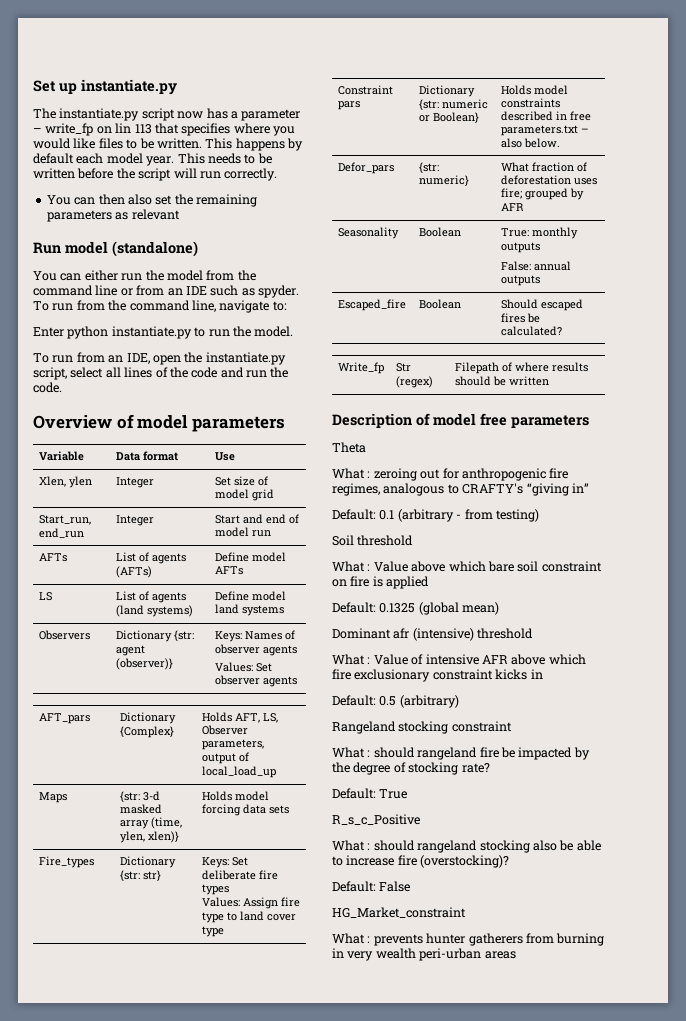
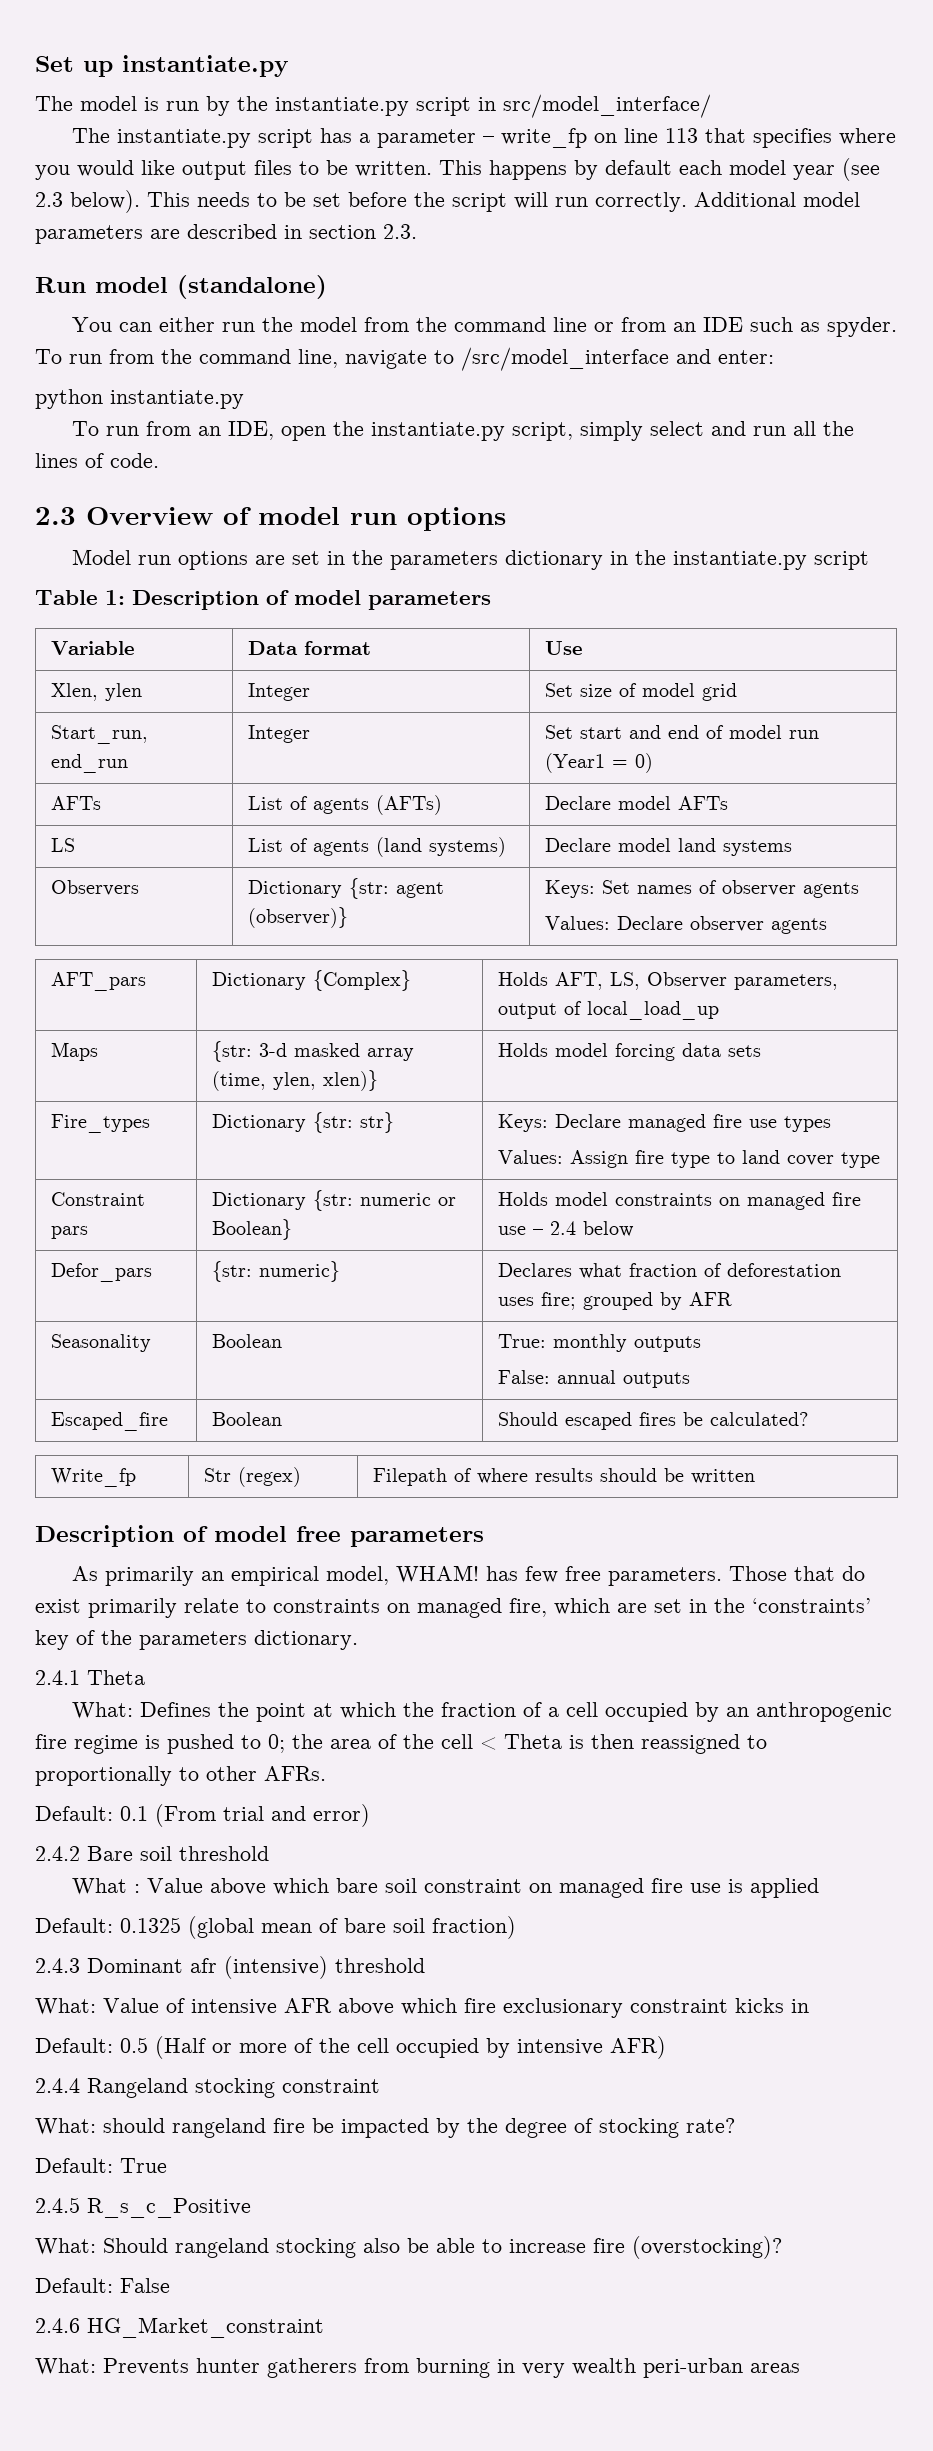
[59,108,204,121] instantiate.py script now -> [80,94,711,118] [71,128,313,148] model is run by the instantiate.py script in src/model_interface/ // The instantiate.py script
[115,123,132,133] lin -> [623,128,658,143] line
(96, 143) none -> [182,161,247,180] output
[146,156,175,166] year. -> [793,158,880,181] [35,190,140,213] year (see 2.3 below).
[33,168,75,179] written -> [313,193,341,207] set
[46,194,257,207] [46,209,180,222] // You can then also set the remaining parameters as relevant -> [694,192,860,207] [35,224,417,244] Additional model parameters are described in section 2.3.
[272,301,287,311] [33,326,294,339] to: // Enter python instantiate.py to run the model. -> [434,347,774,371] [35,389,244,409] to /src/model_interface and enter: // python instantiate.py
[70,367,289,378] select all lines of the code and run the -> [579,421,854,441] [35,453,104,468] simply select and run all the lines of
(62, 387) none -> [35,507,76,525] 2.3
(189, 422) none -> [350,507,506,531] [71,549,869,570] [35,590,361,610] run options // Model run options are set in the parameters dictionary in the instantiate.py script // Table 1: Description of model
[214,515,240,524] Start -> [544,725,622,739] Set start
(271, 533) none -> [544,753,653,773] (Year1 = 0)
[214,552,249,562] Define -> [544,796,611,810] Declare
[214,591,249,601] Define -> [544,838,611,852] Declare
[244,631,282,640] Names -> [601,880,692,894] Set names
[255,663,272,672] Set -> [616,916,683,930] Declare
[231,857,248,866] [201,870,278,880] Set deliberate fire -> [554,1114,777,1132] Declare managed fire use
[500,111,591,121] [500,125,589,136] [500,138,560,148] described in free parameters.txt – also below. -> [718,1192,861,1210] [497,1221,634,1237] on managed fire use – 2.4 below
[500,162,529,172] What -> [497,1263,622,1279] Declares what
[332,442,366,453] [332,468,569,481] [332,483,589,496] [332,509,539,522] [332,535,354,546] Theta // What : zeroing out for anthropogenic fire regimes, analogous to CRAFTY's “giving in” // Default: 0.1 (arbitrary - from testing) // Soil -> [71,1565,865,1586] [35,1598,871,1618] [35,1630,358,1650] [35,1670,145,1685] [71,1702,892,1722] [35,1734,767,1754] [35,1766,326,1786] [35,1804,370,1827] [35,1846,172,1861] As primarily an empirical model, WHAM! has few free parameters. Those that do exist primarily relate to constraints on managed fire, which are set in the ‘constraints’ key of the parameters dictionary. // 2.4.1 Theta // What: Defines the point at which the fraction of a cell occupied by an anthropogenic fire regime is pushed to 0; the area of the cell < Theta is then reassigned to proportionally to other AFRs. // Default: 0.1 (From trial and error) // 2.4.2 Bare soil
[350,576,370,587] fire -> [558,1878,721,1898] managed fire use
[462,602,500,615] mean) // -> [261,1916,516,1939] [35,1958,80,1973] mean of bare soil fraction) // 2.4.3
[332,654,371,665] What : -> [35,1998,96,2015] What:
[399,695,459,708] (arbitrary) // -> [155,2036,666,2059] [35,2078,80,2093] (Half or more of the cell occupied by intensive AFR) // 2.4.4
[332,747,371,758] What : -> [35,2118,96,2135] What:
(408, 794) none -> [35,2197,80,2213] 2.4.5
[332,840,415,851] What : should -> [35,2238,168,2255] What: Should
(411, 886) none -> [35,2318,80,2333] 2.4.6
[332,933,423,946] What : prevents -> [35,2358,189,2375] What: Prevents

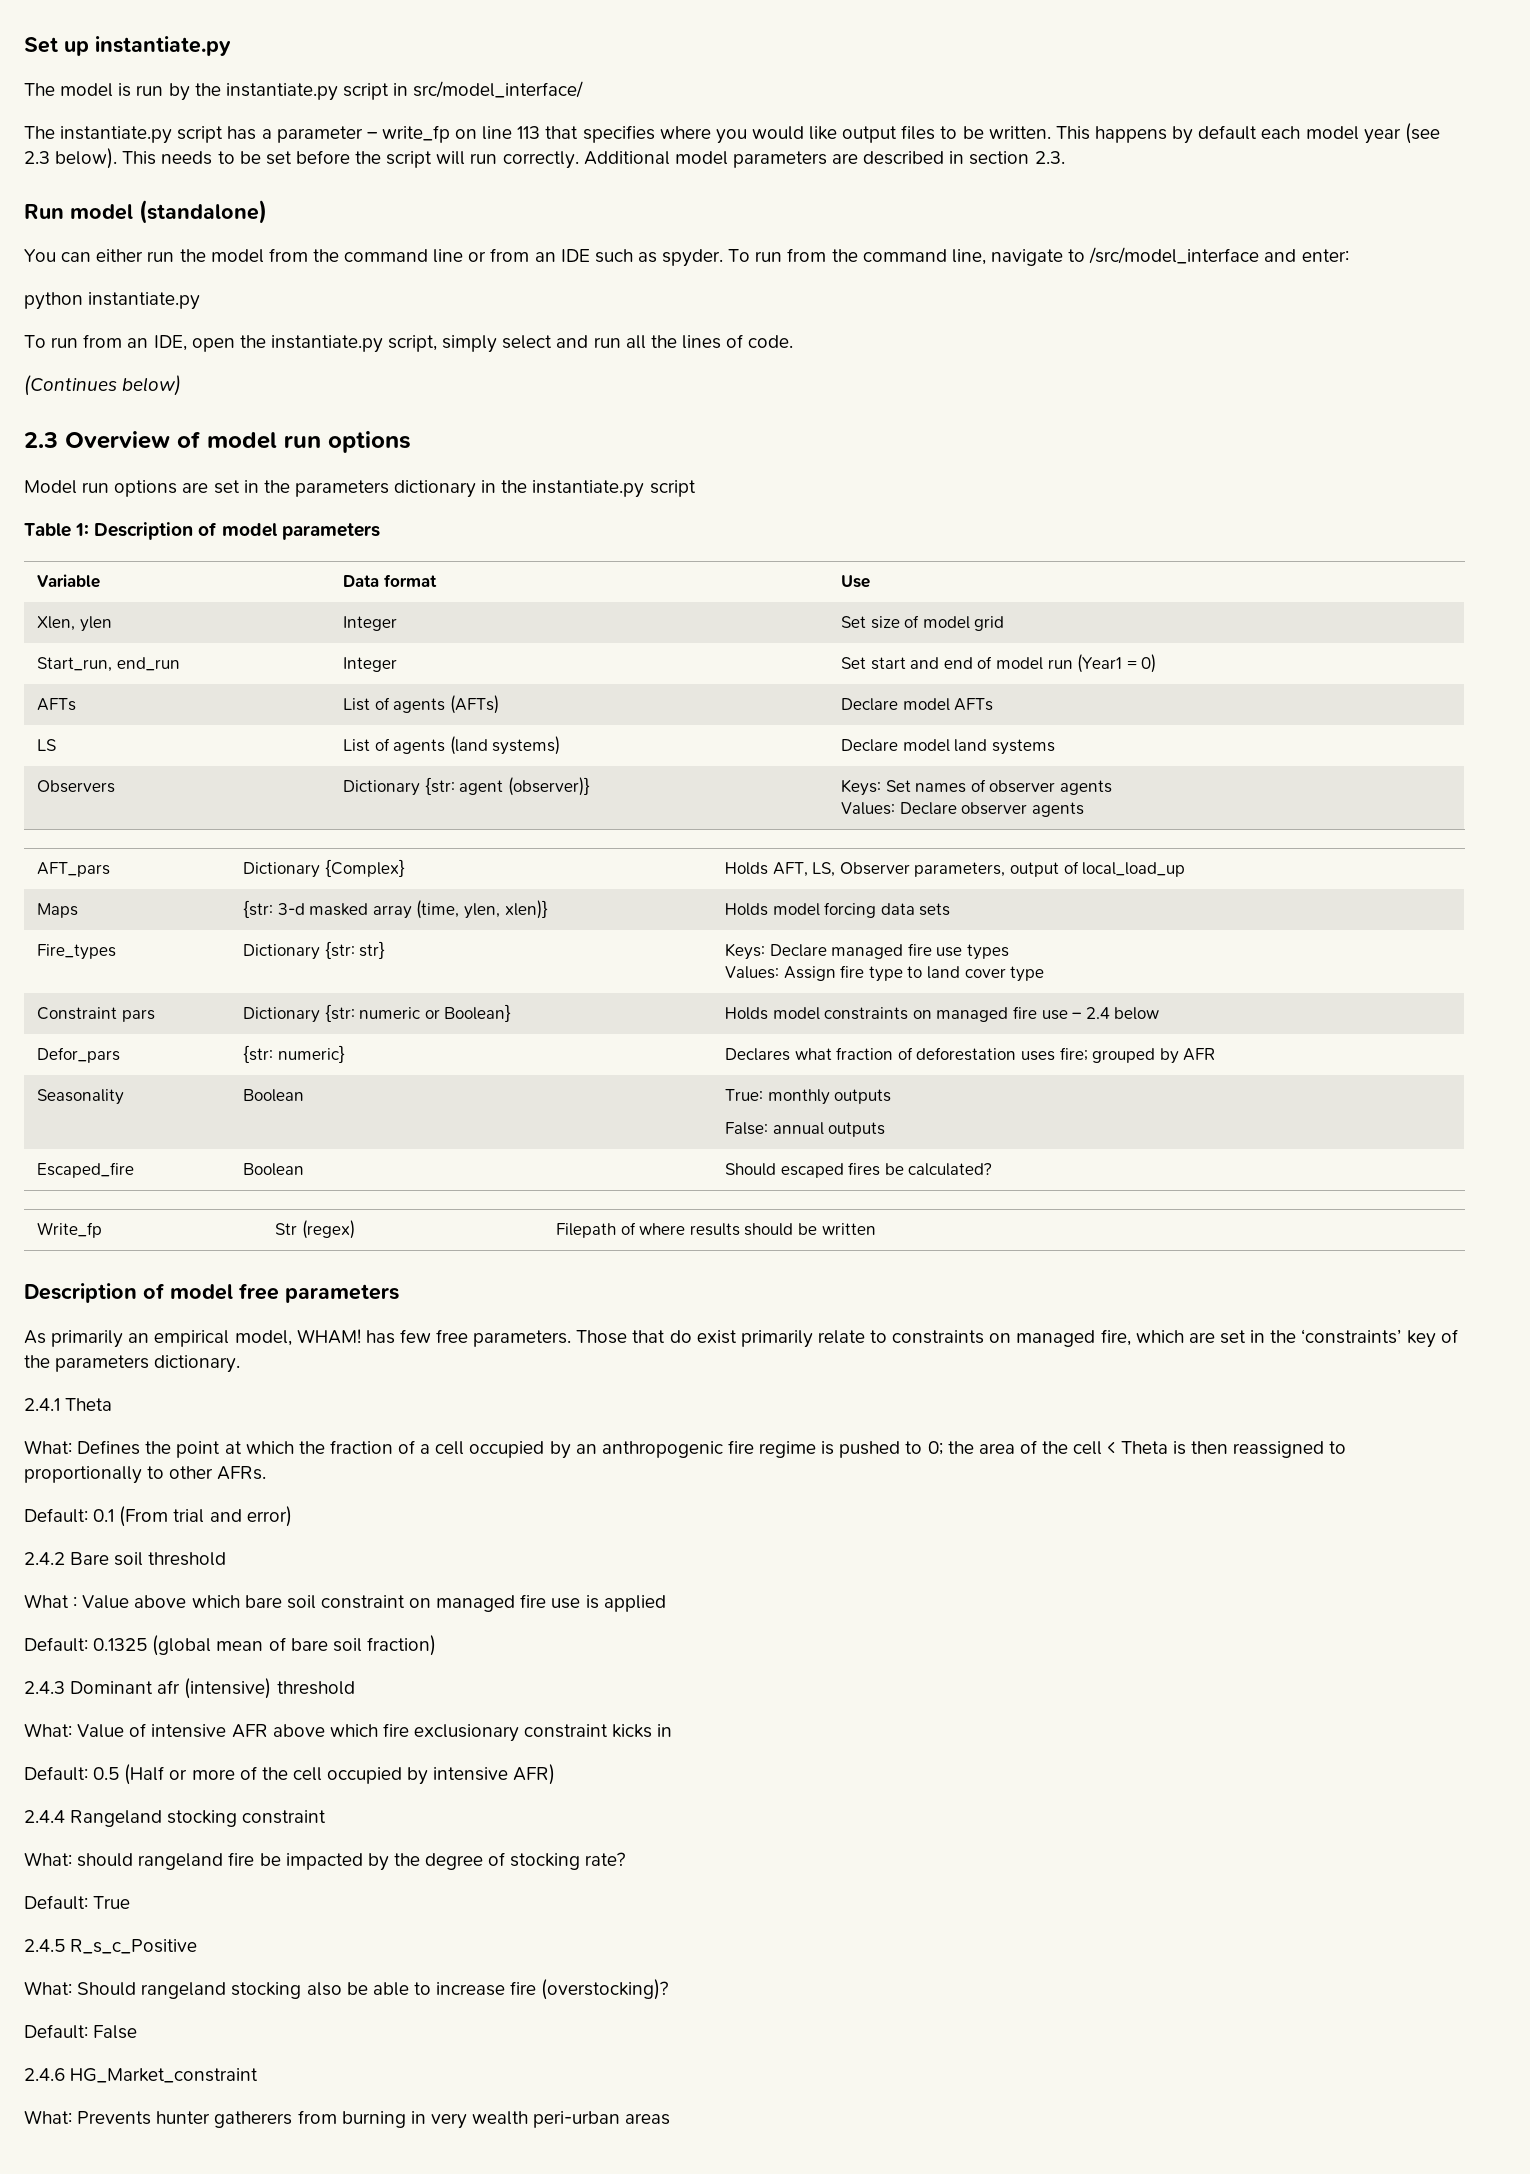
(159, 460) none -> [24,375,182,396] // (Continues below)

